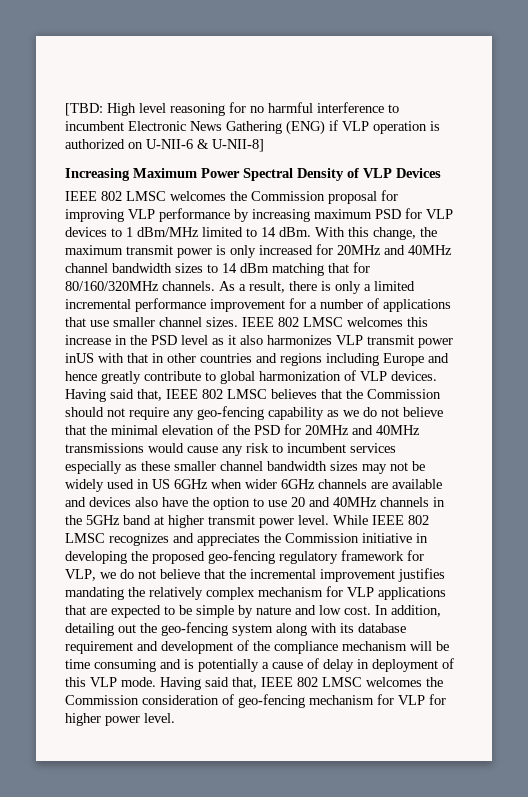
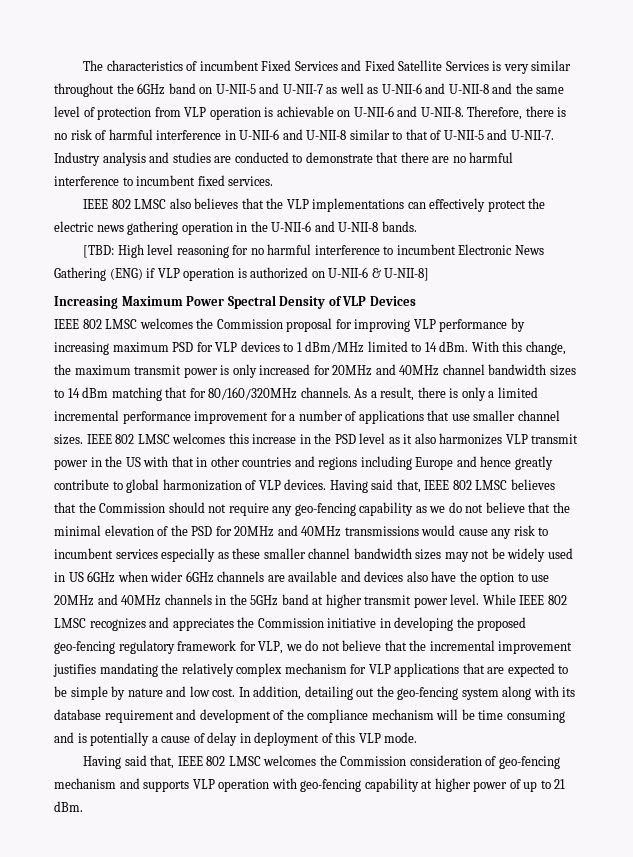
(65, 109) none -> [83,60,572,74] [54,83,565,97] [54,106,567,120] [54,129,554,140] [54,152,514,166] [54,175,274,186] [83,198,546,212] [54,221,417,235] The characteristics of incumbent Fixed Services and Fixed Satellite Services is very similar throughout the 6GHz band on U-NII-5 and U-NII-7 as well as U-NII-6 and U-NII-8 and the same level of protection from VLP operation is achievable on U-NII-6 and U-NII-8. Therefore, there is no risk of harmful interference in U-NII-6 and U-NII-8 similar to that of U-NII-5 and U-NII-7. Industry analysis and studies are conducted to demonstrate that there are no harmful interference to incumbent fixed services. // IEEE 802 LMSC also believes that the VLP implementations can effectively protect the electric news gathering operation in the U-NII-6 and U-NII-8 bands. //
[65,353,94,363] inUS -> [90,456,141,467] in the US
[291,497,305,507] 20 -> [54,595,94,606] 20MHz
(156, 682) none -> (418, 737) //
[377,694,446,705] [65,713,175,726] for VLP for higher power level. -> [119,778,566,792] [54,801,83,812] and supports VLP operation with geo-fencing capability at higher power of up to 21 dBm.

